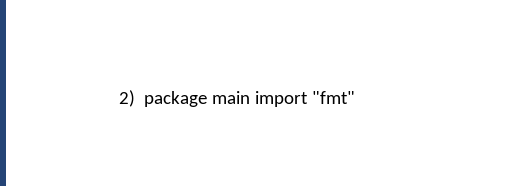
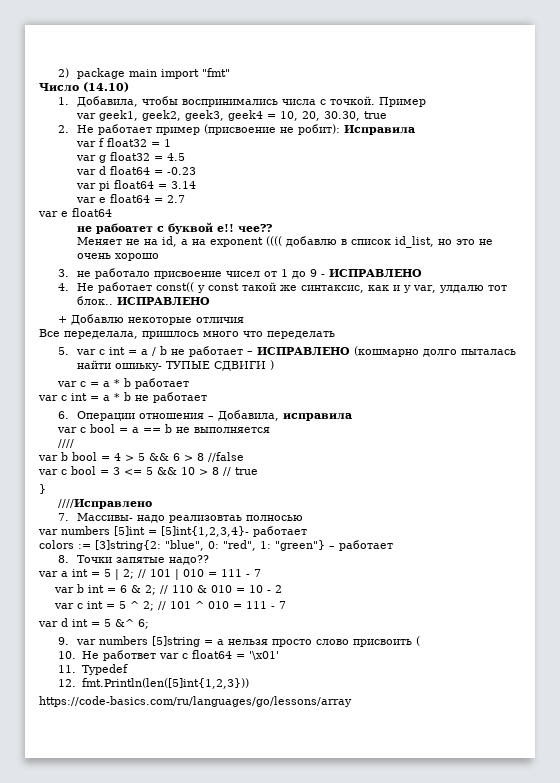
(355, 97) none -> [39,82,129,92] [58,96,427,107] [76,110,388,121] [58,124,416,135] [76,138,172,147] [76,152,186,163] [76,166,197,175] [76,180,197,191] [76,194,186,203] [38,208,112,217] [77,222,273,234] [77,236,494,248] [77,253,160,261] [58,268,423,279] [58,282,508,293] [77,296,211,305] [58,314,245,325] [39,329,335,339] [58,346,517,357] [77,360,275,371] [57,378,190,389] [38,392,207,403] [58,410,353,421] [57,424,271,433] [58,439,75,448] [38,452,244,462] [38,466,258,476] [39,484,46,494] [58,499,153,509] [58,513,304,523] [38,526,307,537] [39,540,393,551] [58,555,210,565] [38,569,261,580] [54,584,283,595] [54,601,287,611] [38,618,149,629] [58,636,421,647] [58,650,279,661] [58,664,128,675] [58,678,249,689] [39,696,352,707] // Число (14.10) // 1. Добавила, чтобы воспринимались числа с точкой. Пример // var geek1, geek2, geek3, geek4 = 10, 20, 30.30, true // 2. Не работает пример (присвоение не робит): Исправила // var f float32 = 1 // var g float32 = 4.5 // var d float64 = -0.23 // var pi float64 = 3.14 // var e float64 = 2.7 // var e float64 // не рабоатет с буквой е!! чее?? // Меняет не на id, а на exponent (((( добавлю в список id_list, но это не очень хорошо // 3. не работало присвоение чисел от 1 до 9 - ИСПРАВЛЕНО // 4. Не работает const(( у const такой же синтаксис, как и у var, улдалю тот блок.. ИСПРАВЛЕНО // + Добавлю некоторые отличия // Все переделала, пришлось много что переделать // 5. var c int = a / b не работает – ИСПРАВЛЕНО (кошмарно долго пыталась найти ошиьку- ТУПЫЕ СДВИГИ ) // var c = a * b работает // var c int = a * b не работает // 6. Операции отношения – Добавила, исправила // var c bool = a == b не выполняется // //// // var b bool = 4 > 5 && 6 > 8 //false // var c bool = 3 <= 5 && 10 > 8 // true // } // ////Исправлено // 7. Массивы- надо реализовтаь полносью // var numbers [5]int = [5]int{1,2,3,4}- работает // colors := [3]string{2: "blue", 0: "red", 1: "green"} – работает // 8. Точки запятые надо?? // var a int = 5 | 2; // 101 | 010 = 111 - 7 // var b int = 6 & 2; // 110 & 010 = 10 - 2 // var c int = 5 ^ 2; // 101 ^ 010 = 111 - 7 // var d int = 5 &^ 6; // 9. var numbers [5]string = a нельзя просто слово присвоить ( // 10. Не работвет var c float64 = '\x01' // 11. Typedef // 12. fmt.Println(len([5]int{1,2,3})) // https://code-basics.com/ru/languages/go/lessons/array

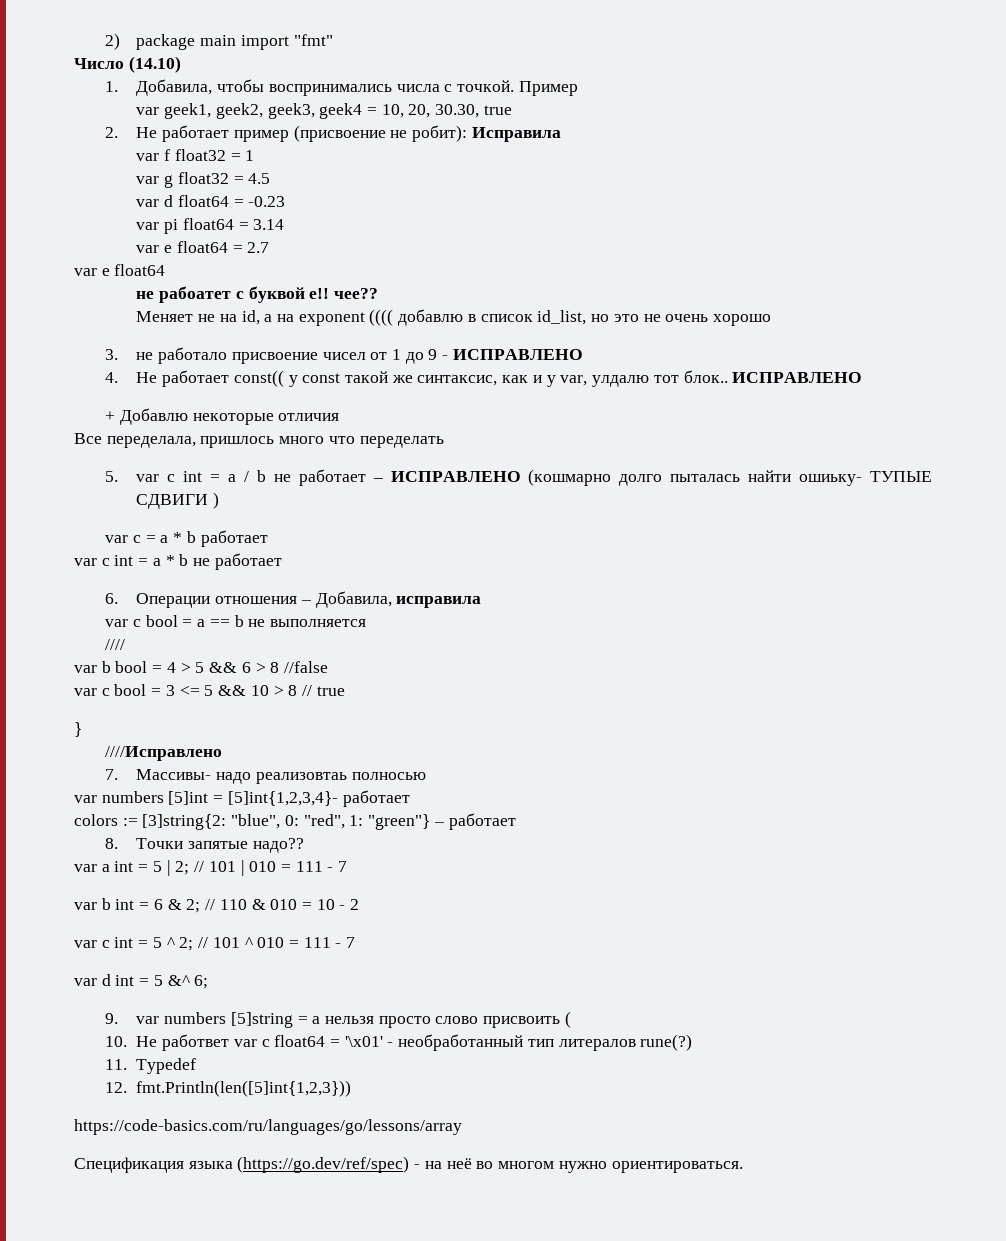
(279, 655) none -> [387,1034,693,1051] - необработанный тип литералов rune(?)
(352, 701) none -> [74,1156,743,1173] // Спецификация языка (https://go.dev/ref/spec) - на неё во многом нужно ориентироваться.

